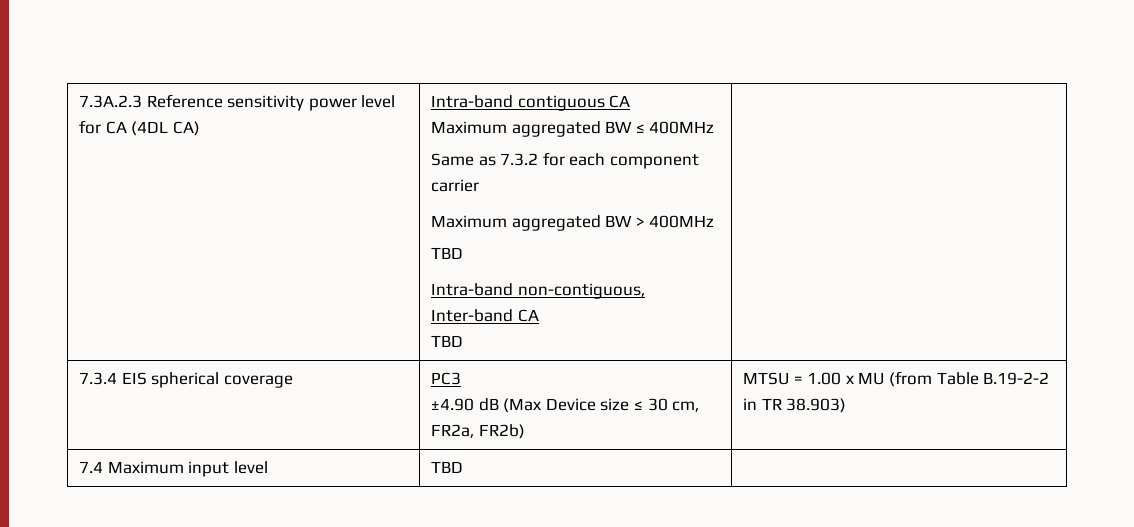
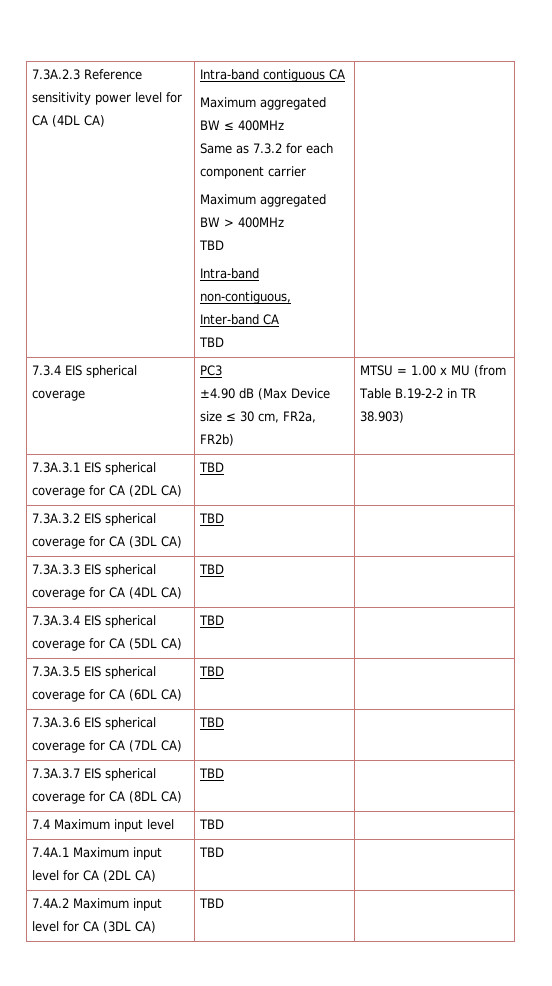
(847, 405) none -> [32,462,157,475] [32,485,183,498] [199,462,225,472] [32,513,157,526] [32,536,183,549] [199,513,225,523] [32,564,157,577] [32,587,183,600] [199,564,225,574] [32,615,157,628] [32,638,183,651] [199,615,225,625] [32,666,157,679] [32,689,183,702] [199,666,225,676] [32,717,157,730] [32,740,183,753] [199,717,225,727] [32,768,157,781] [32,791,183,804] [199,768,225,778] // 7.3A.3.1 EIS spherical coverage for CA (2DL CA) | TBD | // 7.3A.3.2 EIS spherical coverage for CA (3DL CA) | TBD | // 7.3A.3.3 EIS spherical coverage for CA (4DL CA) | TBD | // 7.3A.3.4 EIS spherical coverage for CA (5DL CA) | TBD | // 7.3A.3.5 EIS spherical coverage for CA (6DL CA) | TBD | // 7.3A.3.6 EIS spherical coverage for CA (7DL CA) | TBD | // 7.3A.3.7 EIS spherical coverage for CA (8DL CA) | TBD |
(464, 467) none -> [32,847,163,860] [32,870,157,882] [199,847,225,857] [32,898,163,911] [32,921,157,933] [199,898,225,908] // 7.4A.1 Maximum input level for CA (2DL CA) | TBD | // 7.4A.2 Maximum input level for CA (3DL CA) | TBD |

